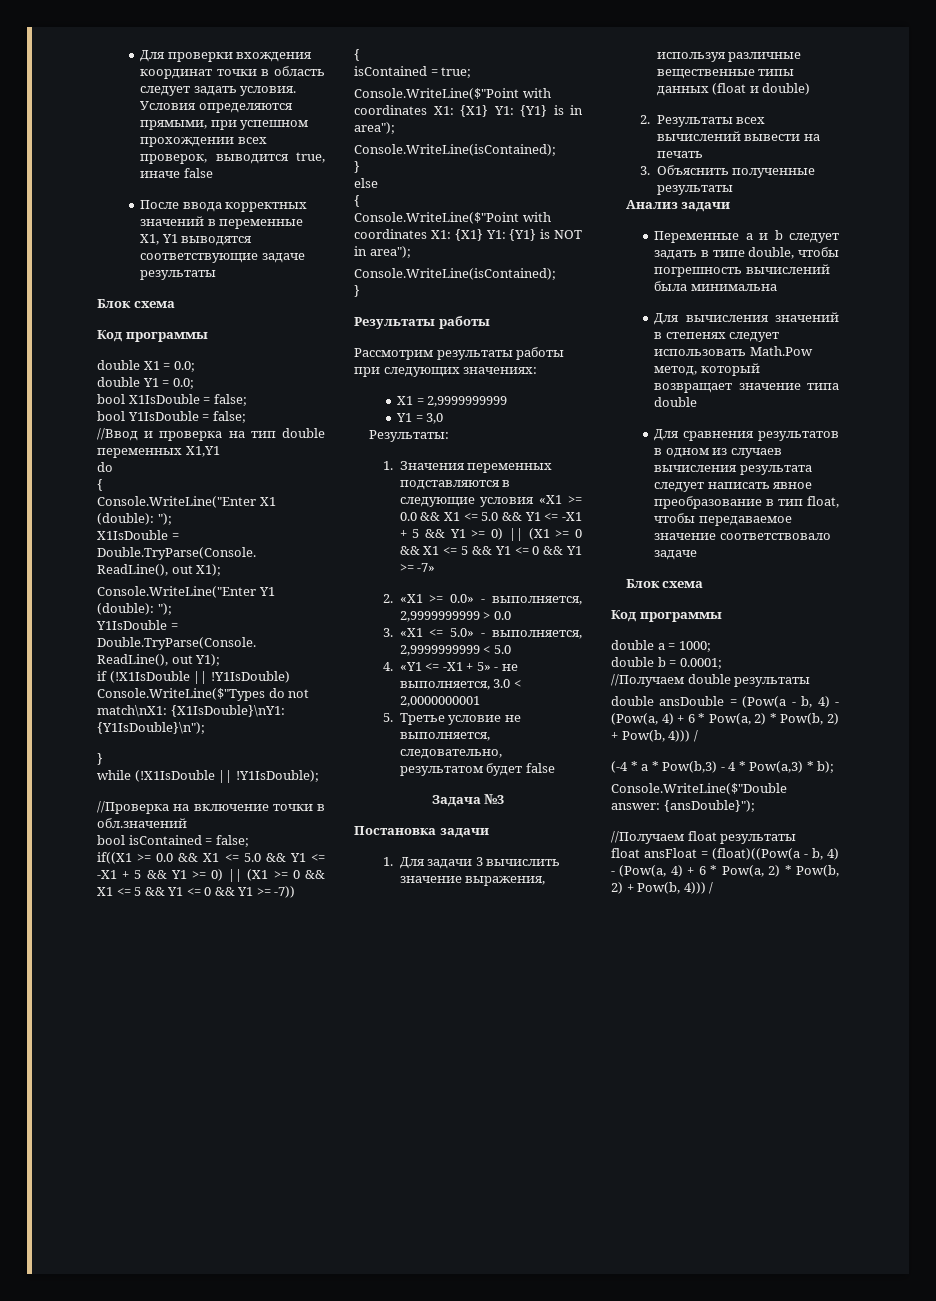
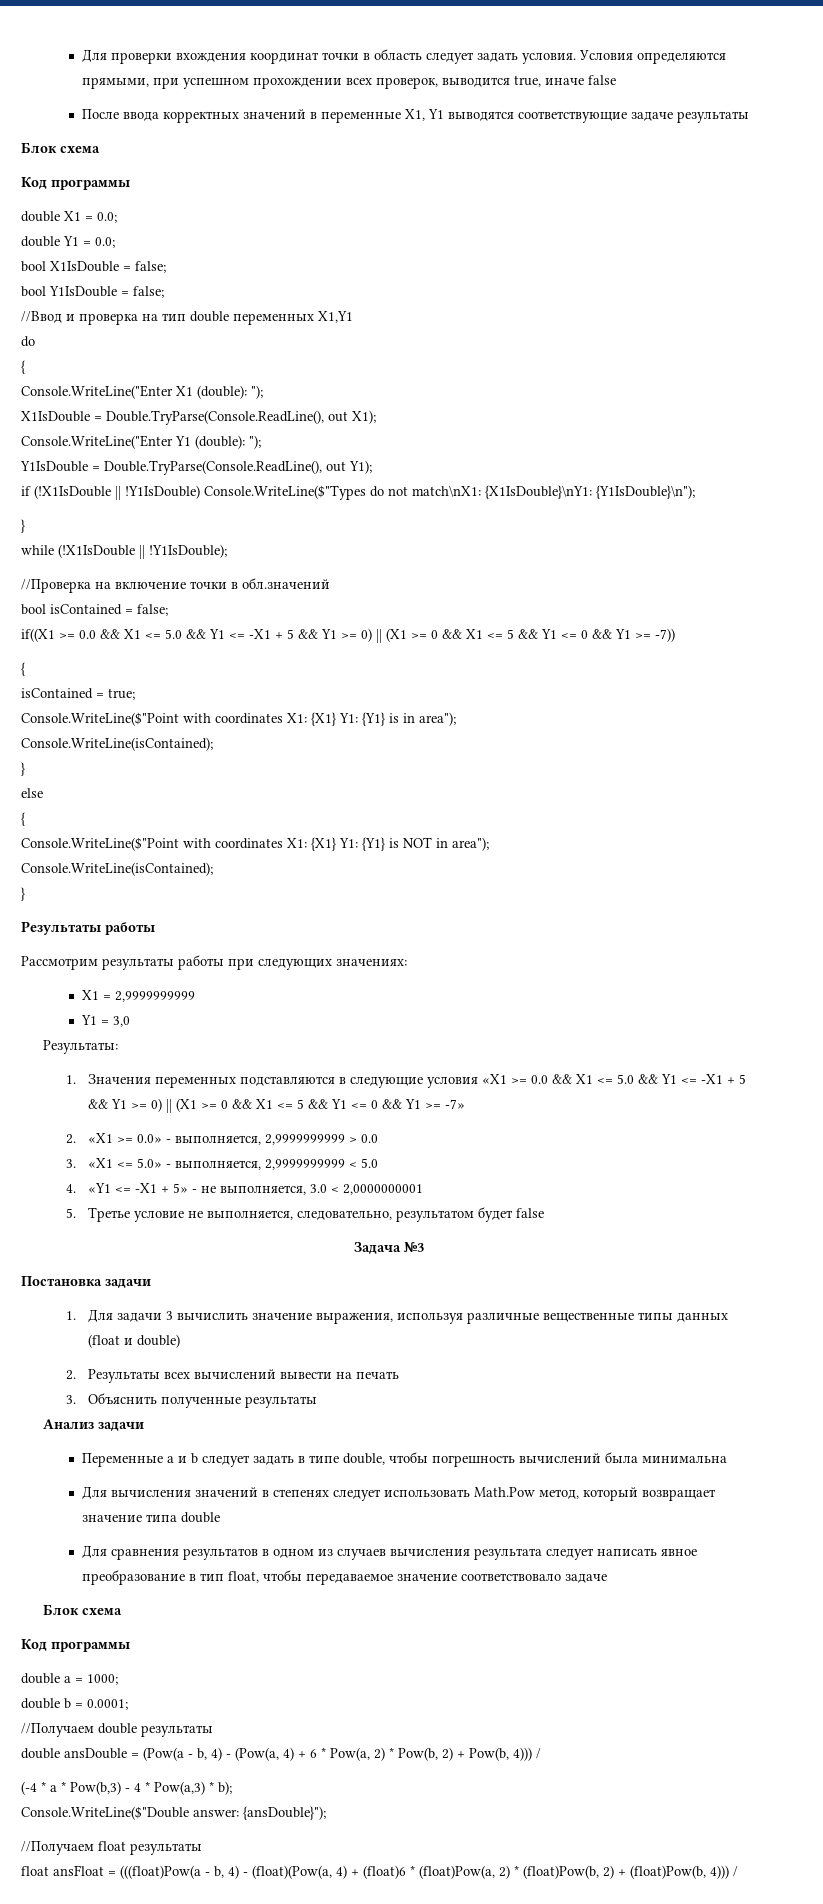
[712,848,839,860] [611,865,839,877] [611,882,681,894] (float)((Pow(a - b, 4) - (Pow(a, 4) + 6 * Pow(a, 2) * Pow(b, 2) + Pow(b, -> [120,1865,706,1879] (((float)Pow(a - b, 4) - (float)(Pow(a, 4) + (float)6 * (float)Pow(a, 2) * (float)Pow(b, 2) + (float)Pow(b,

